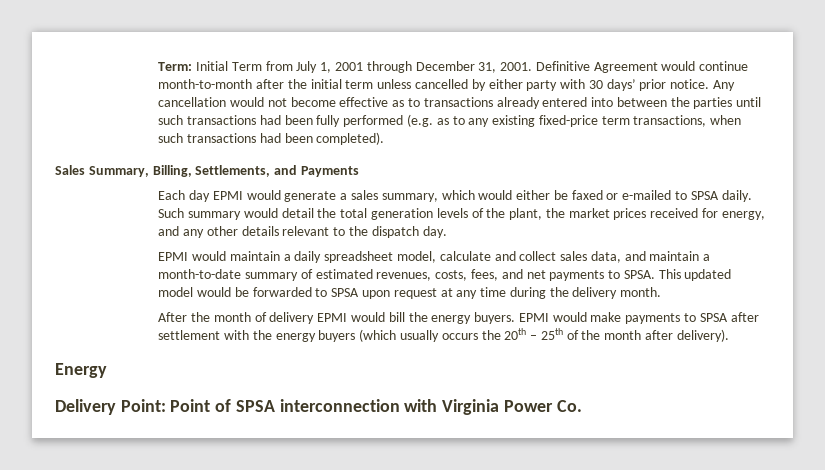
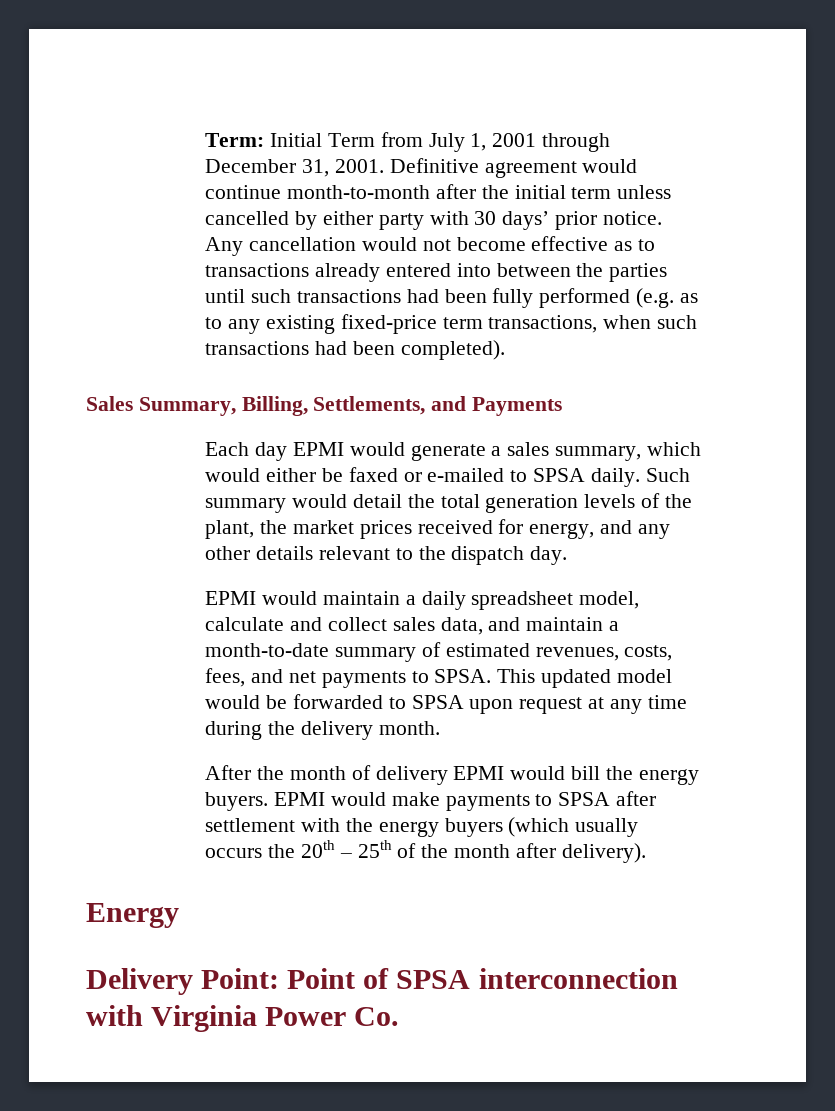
[593,62,658,73] Agreement -> [484,161,577,178] agreement

